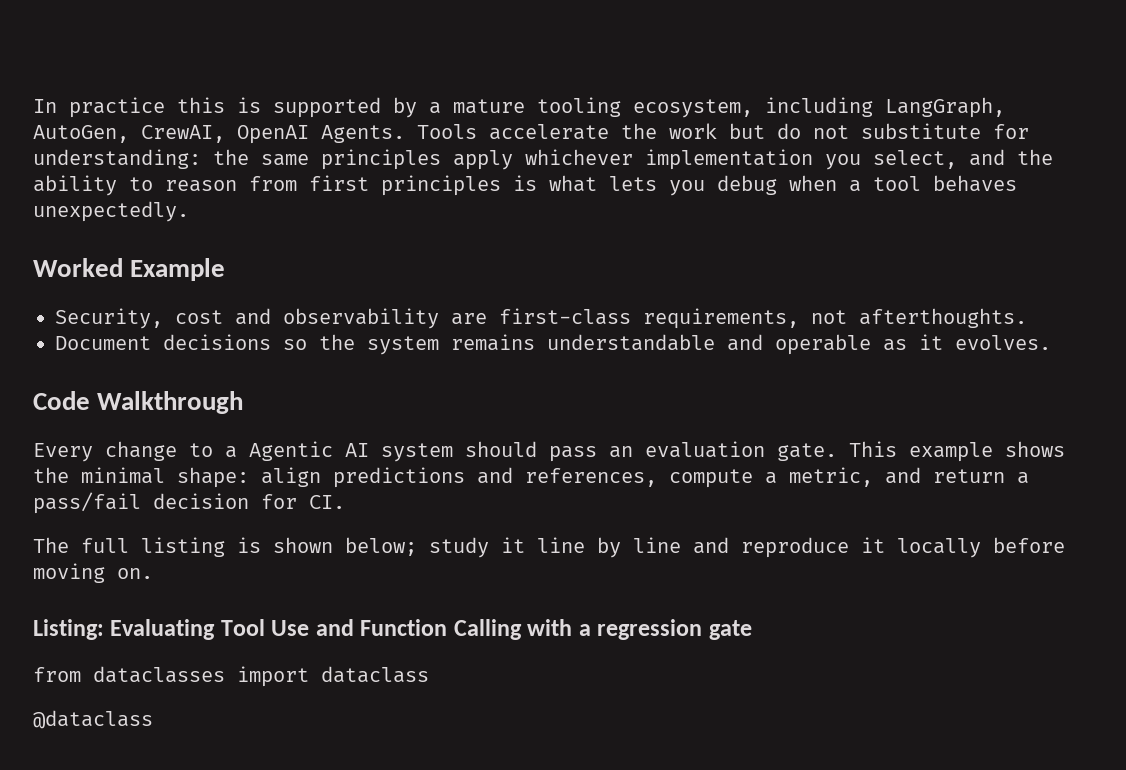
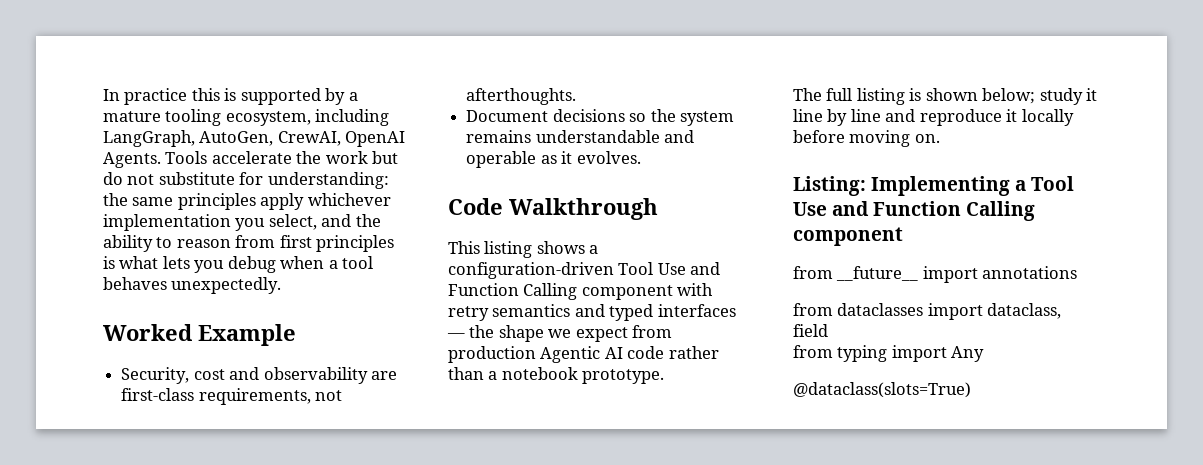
[33,441,1065,462] [33,467,1029,488] [33,492,345,514] Every change to a Agentic AI system should pass an evaluation gate. This example shows the minimal shape: align predictions and references, compute a metric, and return a pass/fail decision for CI. -> [448,241,599,258] [448,262,721,279] [448,283,714,300] [448,304,736,321] [447,325,673,342] [448,346,719,363] [448,367,665,384] This listing shows a configuration-driven Tool Use and Function Calling component with retry semantics and typed interfaces — the shape we expect from production Agentic AI code rather than a notebook prototype.
[110,619,752,640] [33,666,429,687] [33,710,153,729] Evaluating Tool Use and Function Calling with a regression gate // from dataclasses import dataclass // @dataclass -> [871,176,1075,196] [793,201,1036,221] [793,227,903,246] [793,266,1078,283] [793,303,1062,320] [793,324,828,337] [793,345,985,362] [793,382,971,398] Implementing a Tool Use and Function Calling component // from __future__ import annotations // from dataclasses import dataclass, field // from typing import Any // @dataclass(slots=True)

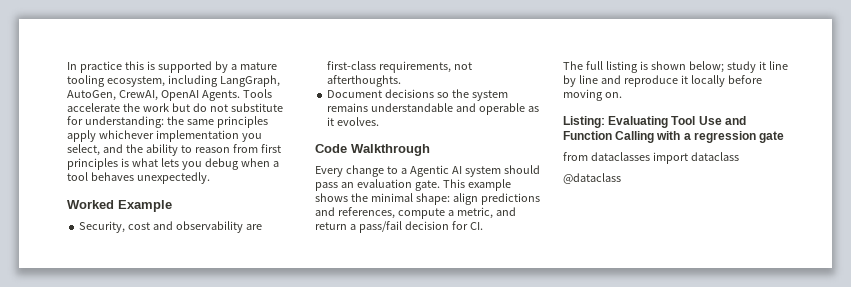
[448,241,599,258] [448,262,721,279] [448,283,714,300] [448,304,736,321] [447,325,673,342] [448,346,719,363] [448,367,665,384] This listing shows a configuration-driven Tool Use and Function Calling component with retry semantics and typed interfaces — the shape we expect from production Agentic AI code rather than a notebook prototype. -> [315,165,540,177] [315,179,511,191] [315,193,540,205] [315,207,516,219] [315,221,483,233] Every change to a Agentic AI system should pass an evaluation gate. This example shows the minimal shape: align predictions and references, compute a metric, and return a pass/fail decision for CI.
[871,176,1075,196] [793,201,1036,221] [793,227,903,246] [793,266,1078,283] [793,303,1062,320] [793,324,828,337] [793,345,985,362] [793,382,971,398] Implementing a Tool Use and Function Calling component // from __future__ import annotations // from dataclasses import dataclass, field // from typing import Any // @dataclass(slots=True) -> [608,116,746,128] [563,131,785,143] [563,152,739,164] [563,173,621,184] Evaluating Tool Use and Function Calling with a regression gate // from dataclasses import dataclass // @dataclass

